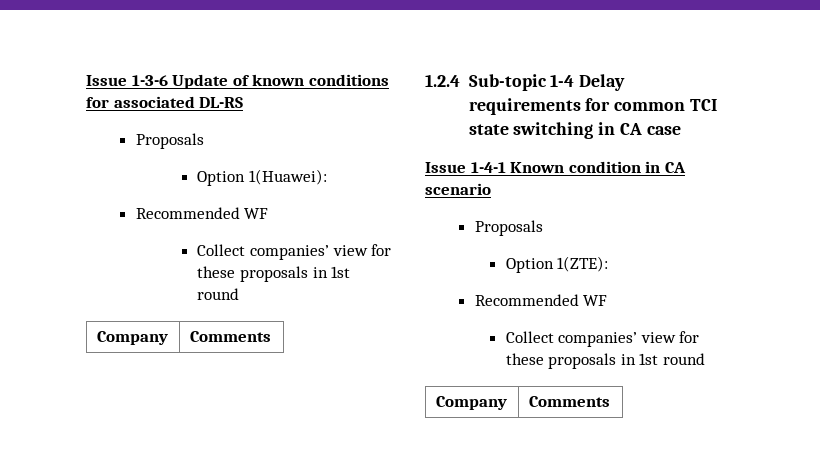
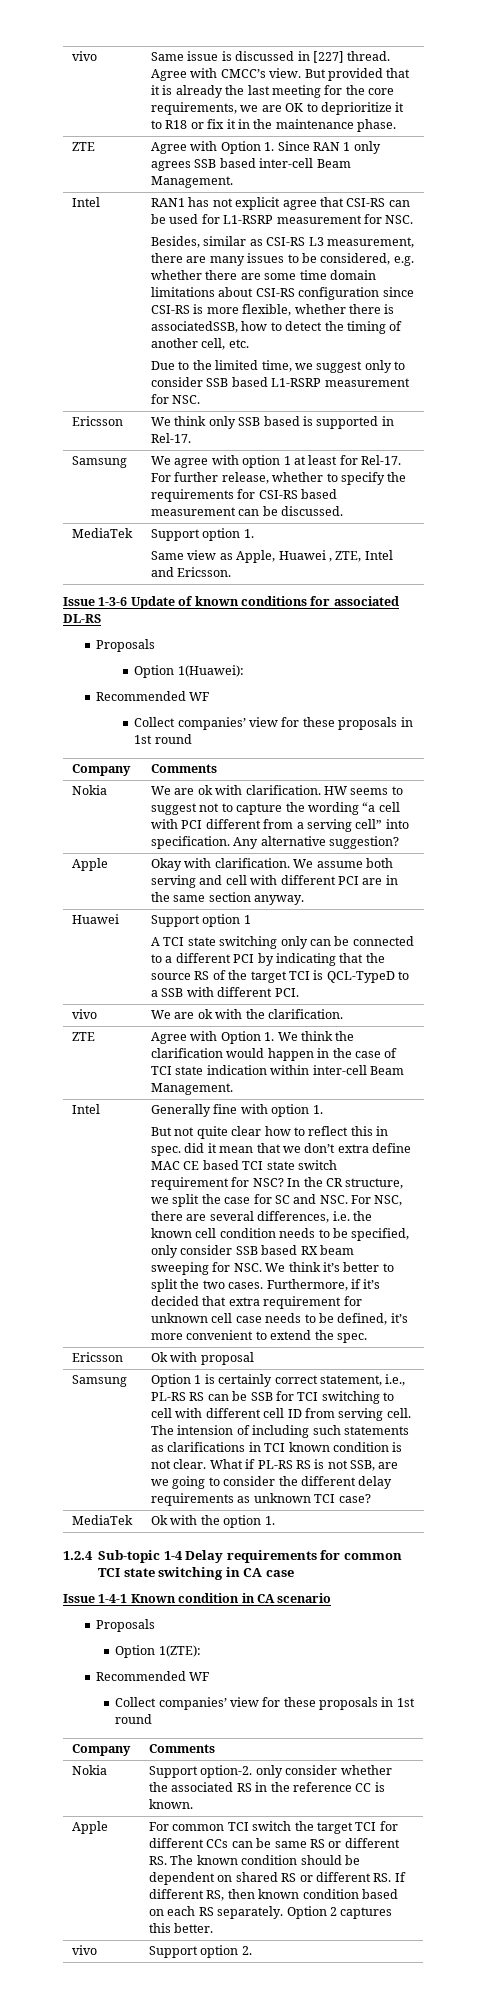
(86, 80) none -> [72,51,98,61] [151,51,391,63] [151,68,411,81] [151,85,395,98] [151,102,405,115] [151,119,397,132] [72,142,96,151] [151,141,381,154] [151,158,351,171] [151,176,234,188] [72,197,101,207] [151,197,410,210] [151,214,414,224] [151,236,414,248] [151,253,414,266] [151,270,376,280] [151,287,414,300] [151,304,395,316] [151,321,403,334] [151,338,249,350] [151,360,406,373] [151,377,410,387] [151,394,201,404] [72,416,124,426] [151,416,394,429] [151,433,192,443] [72,456,128,468] [151,455,402,468] [151,472,407,485] [151,489,338,502] [151,506,344,516] [72,528,134,538] [151,528,254,541] [151,550,393,563] [151,567,232,577] vivo | Same issue is discussed in [227] thread. Agree with CMCC’s view. But provided that it is already the last meeting for the core requirements, we are OK to deprioritize it to R18 or fix it in the maintenance phase. // ZTE | Agree with Option 1. Since RAN 1 only agrees SSB based inter-cell Beam Management. // Intel | RAN1 has not explicit agree that CSI-RS can be used for L1-RSRP measurement for NSC. // Besides, similar as CSI-RS L3 measurement, there are many issues to be considered, e.g. whether there are some time domain limitations about CSI-RS configuration since CSI-RS is more flexible, whether there is associatedSSB, how to detect the timing of another cell, etc. // Due to the limited time, we suggest only to consider SSB based L1-RSRP measurement for NSC. // Ericsson | We think only SSB based is supported in Rel-17. // Samsung | We agree with option 1 at least for Rel-17. For further release, whether to specify the requirements for CSI-RS based measurement can be discussed. // MediaTek | Support option 1. // Same view as Apple, Huawei , ZTE, Intel and Ericsson. //
(271, 336) none -> [72,785,108,795] [151,785,403,795] [151,802,400,815] [151,819,409,832] [151,836,400,849] [72,858,109,871] [151,858,393,871] [151,875,398,888] [151,892,305,905] [72,914,120,924] [151,914,251,927] [151,936,414,949] [151,953,385,966] [151,970,410,983] [151,987,299,997] [72,1009,98,1019] [151,1009,343,1019] [72,1032,96,1041] [151,1031,355,1044] [151,1048,398,1061] [151,1065,404,1075] [151,1083,234,1095] [72,1104,101,1114] [151,1104,323,1117] [151,1126,389,1139] [151,1143,412,1156] [151,1160,337,1170] [151,1177,404,1190] [151,1194,403,1207] [151,1211,372,1223] [151,1228,410,1241] [151,1245,354,1258] [151,1262,394,1275] [151,1279,381,1292] [151,1296,362,1309] [151,1313,408,1325] [151,1330,367,1343] [72,1352,124,1362] [151,1352,254,1365] [72,1375,128,1387] [151,1374,406,1387] [151,1391,395,1404] [151,1408,411,1421] [151,1425,409,1438] [151,1442,403,1452] [151,1459,399,1471] [151,1476,393,1489] [151,1493,371,1506] [72,1515,134,1525] [151,1515,275,1528] // Nokia | We are ok with clarification. HW seems to suggest not to capture the wording “a cell with PCI different from a serving cell” into specification. Any alternative suggestion? // Apple | Okay with clarification. We assume both serving and cell with different PCI are in the same section anyway. // Huawei | Support option 1 // A TCI state switching only can be connected to a different PCI by indicating that the source RS of the target TCI is QCL-TypeD to a SSB with different PCI. // vivo | We are ok with the clarification. // ZTE | Agree with Option 1. We think the clarification would happen in the case of TCI state indication within inter-cell Beam Management. // Intel | Generally fine with option 1. // But not quite clear how to reflect this in spec. did it mean that we don’t extra define MAC CE based TCI state switch requirement for NSC? In the CR structure, we split the case for SC and NSC. For NSC, there are several differences, i.e. the known cell condition needs to be specified, only consider SSB based RX beam sweeping for NSC. We think it’s better to split the two cases. Furthermore, if it’s decided that extra requirement for unknown cell case needs to be defined, it’s more convenient to extend the spec. // Ericsson | Ok with proposal // Samsung | Option 1 is certainly correct statement, i.e., PL-RS RS can be SSB for TCI switching to cell with different cell ID from serving cell. The intension of including such statements as clarifications in TCI known condition is not clear. What if PL-RS RS is not SSB, are we going to consider the different delay requirements as unknown TCI case? // MediaTek | Ok with the option 1.
(610, 401) none -> [72,1765,108,1775] [149,1765,392,1778] [149,1782,385,1792] [149,1799,194,1809] [72,1821,109,1834] [149,1821,398,1834] [149,1838,400,1848] [149,1855,360,1865] [149,1872,406,1885] [149,1889,398,1901] [149,1906,393,1919] [149,1923,214,1933] [72,1945,98,1955] [149,1945,252,1958] // Nokia | Support option-2. only consider whether the associated RS in the reference CC is known. // Apple | For common TCI switch the target TCI for different CCs can be same RS or different RS. The known condition should be dependent on shared RS or different RS. If different RS, then known condition based on each RS separately. Option 2 captures this better. // vivo | Support option 2.

